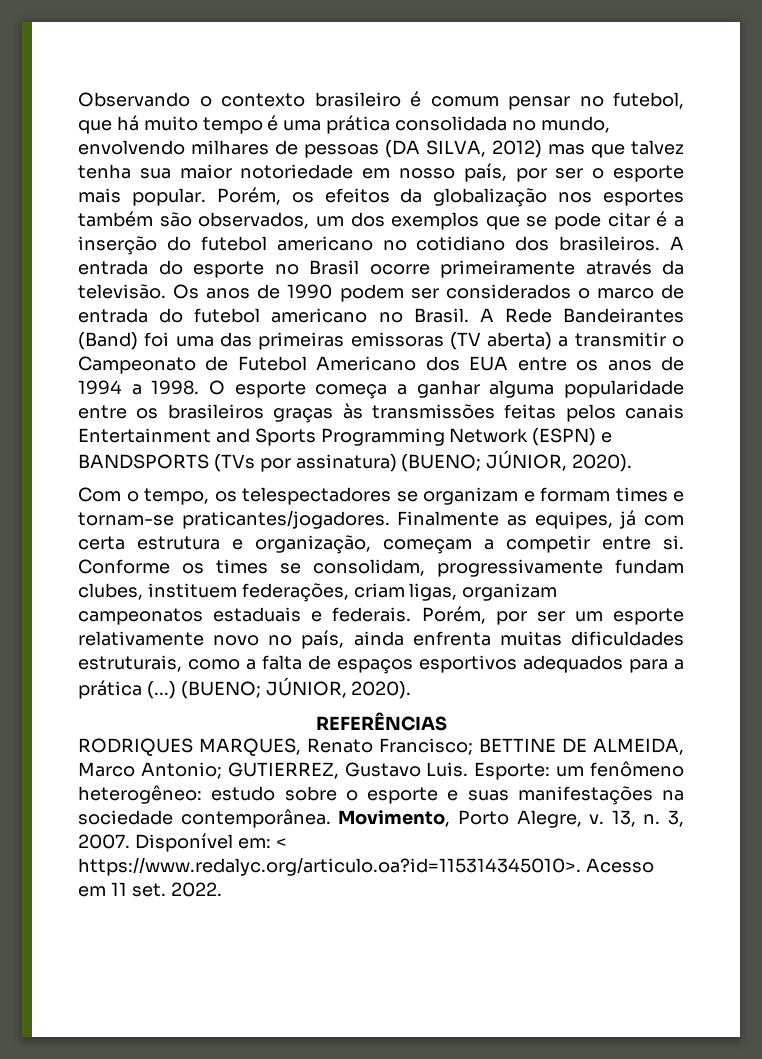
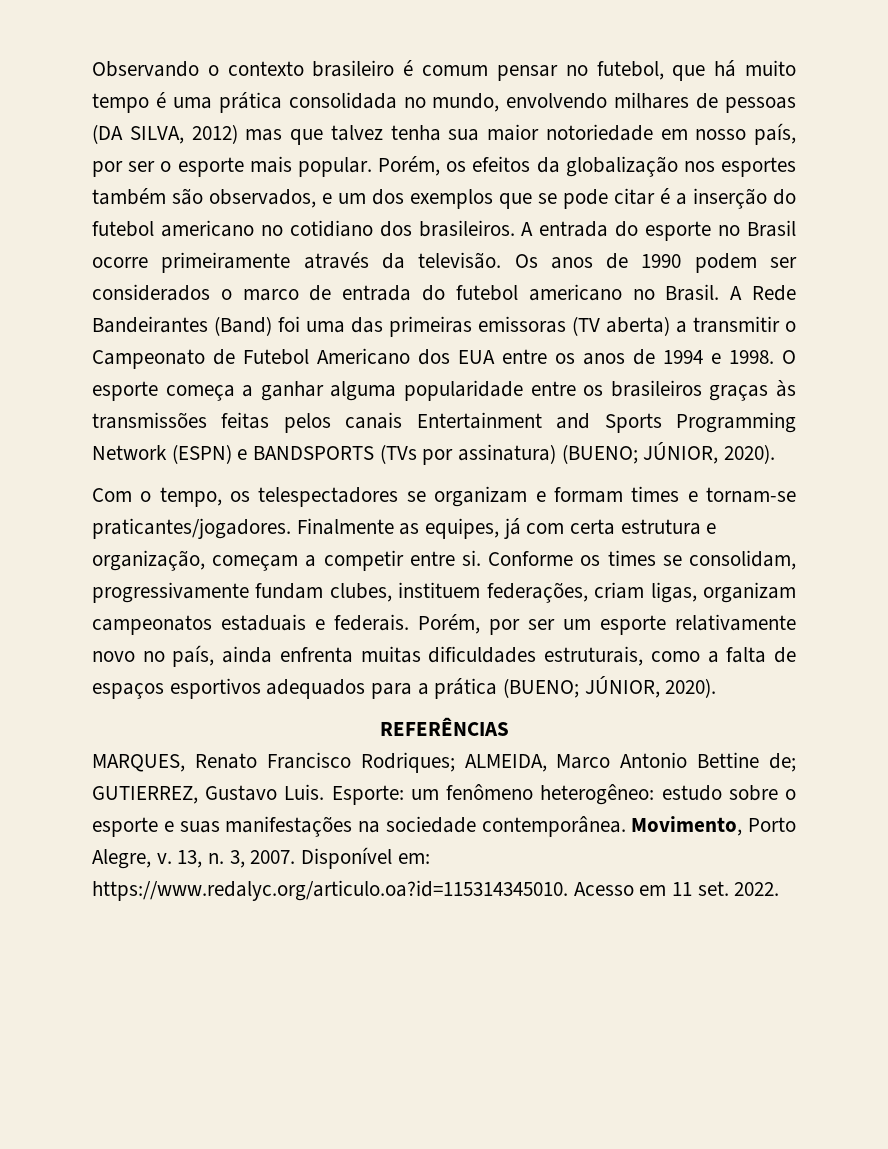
(310, 220) none -> [322,193,332,204] e
[131,384,142,395] a -> [711,353,721,364] e
[146,681,176,699] (...) -> (498, 688) none
[78,738,193,756] RODRIQUES -> (509, 726) none
[379,738,684,755] [78,762,222,779] Francisco; BETTINE DE ALMEIDA, Marco Antonio; -> [266,752,796,773] Francisco Rodriques; ALMEIDA, Marco Antonio Bettine de;
[275,838,287,848] [78,857,581,876] < https://www.redalyc.org/articulo.oa?id=115314345010>. -> [92,880,568,901] https://www.redalyc.org/articulo.oa?id=115314345010.

